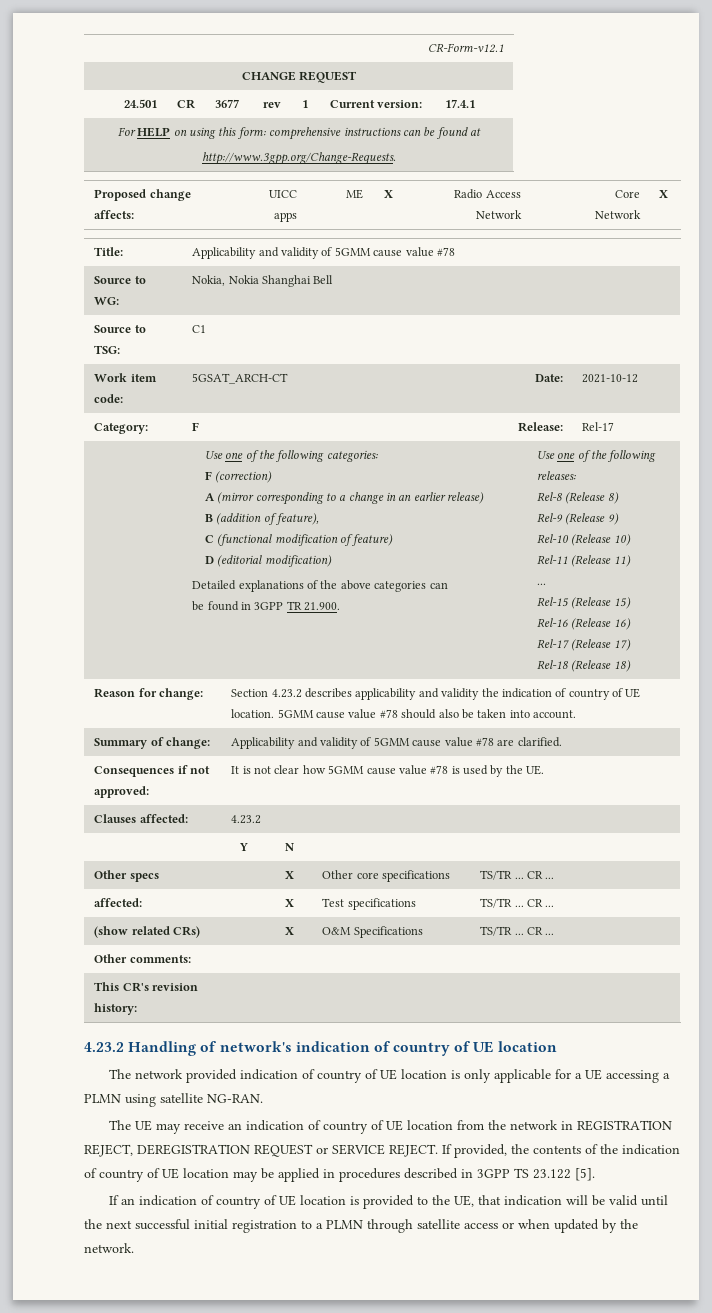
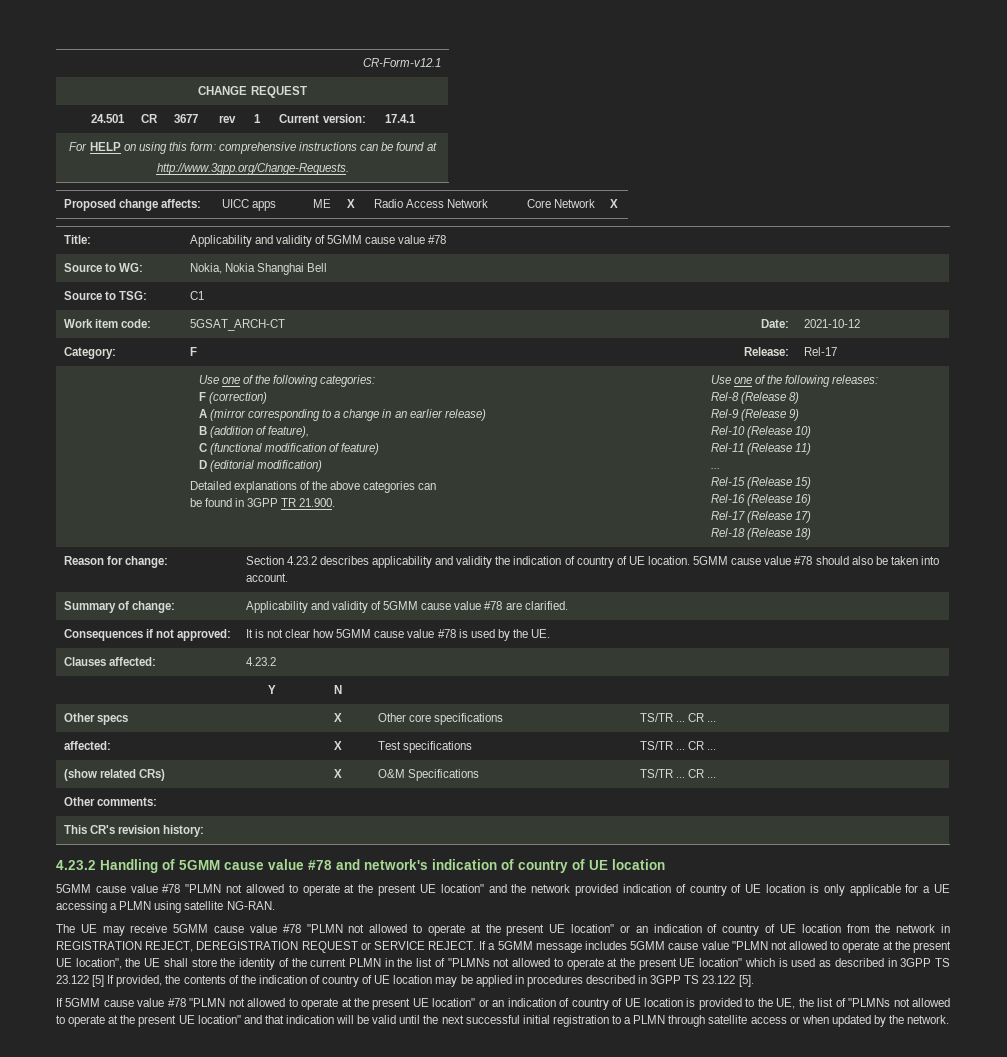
(217, 1046) none -> [179,859,360,870] 5GMM cause value #78 and
[108,1069,131,1079] The -> [56,884,527,896] 5GMM cause value #78 "PLMN not allowed to operate at the present UE location" and the
(224, 1125) none -> [173,924,630,936] 5GMM cause value #78 "PLMN not allowed to operate at the present UE location" or
(452, 1149) none -> [488,941,951,953] [56,958,951,970] [56,975,115,987] a 5GMM message includes 5GMM cause value "PLMN not allowed to operate at the present UE location", the UE shall store the identity of the current PLMN in the list of "PLMNs not allowed to operate at the present UE location" which is used as described in 3GPP TS 23.122 [5] If
(119, 1200) none -> [65,998,489,1010] 5GMM cause value #78 "PLMN not allowed to operate at the present UE location" or
(474, 1201) none -> [798,998,951,1007] [56,1015,262,1027] the list of "PLMNs not allowed to operate at the present UE location" and

